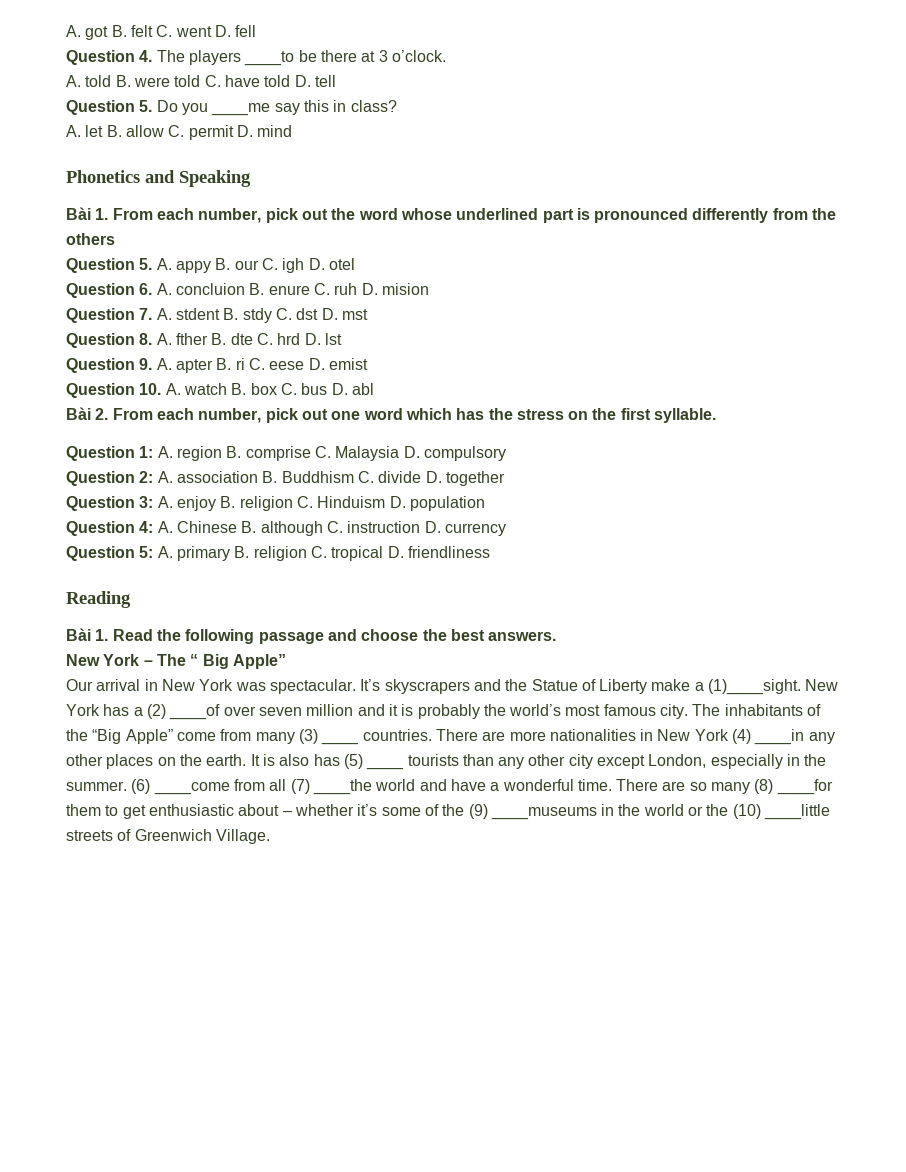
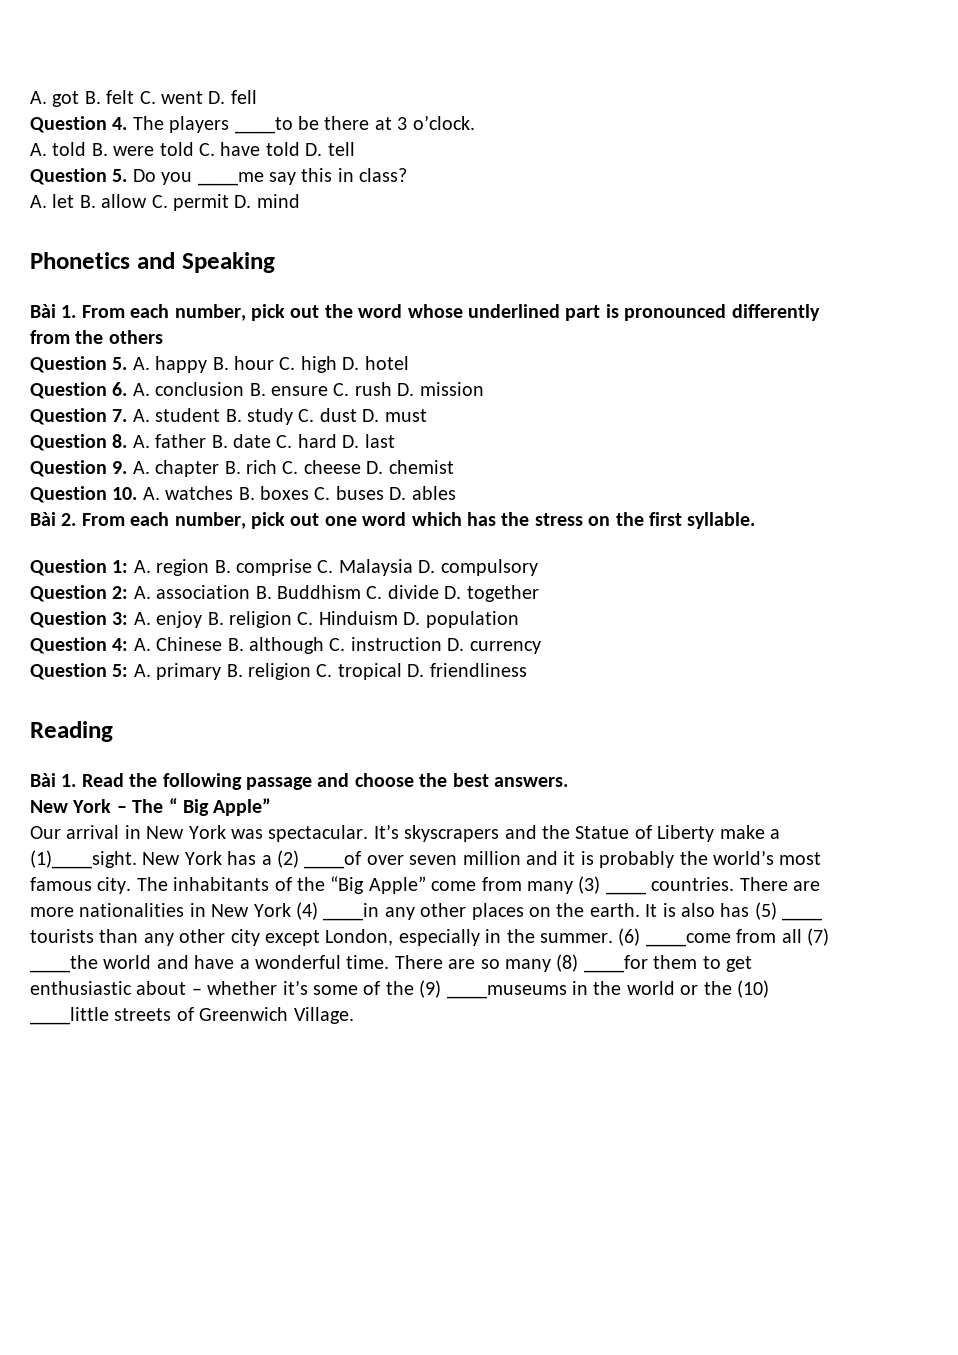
[175,258,355,273] [66,283,429,298] [66,308,368,323] [66,333,342,348] [66,358,368,373] [66,383,374,398] appy B. our C. igh D. otel // Question 6. A. concluion B. enure C. ruh D. mision // Question 7. A. stdent B. stdy C. dst D. mst // Question 8. A. fther B. dte C. hrd D. lst // Question 9. A. apter B. ri C. eese D. emist // Question 10. A. watch B. box C. bus D. abl -> [155,356,409,373] [30,382,484,399] [30,408,427,425] [30,434,395,451] [30,460,454,477] [30,486,456,503] happy B. hour C. high D. hotel // Question 6. A. conclusion B. ensure C. rush D. mission // Question 7. A. student B. study C. dust D. must // Question 8. A. father B. date C. hard D. last // Question 9. A. chapter B. rich C. cheese D. chemist // Question 10. A. watches B. boxes C. buses D. ables

